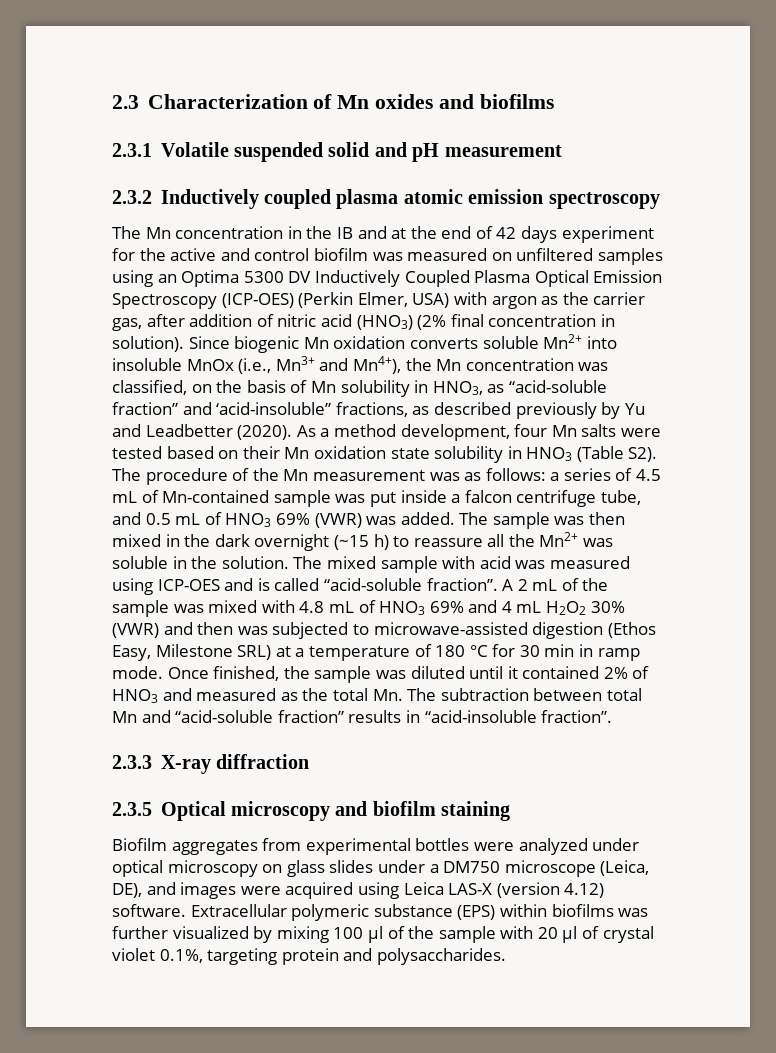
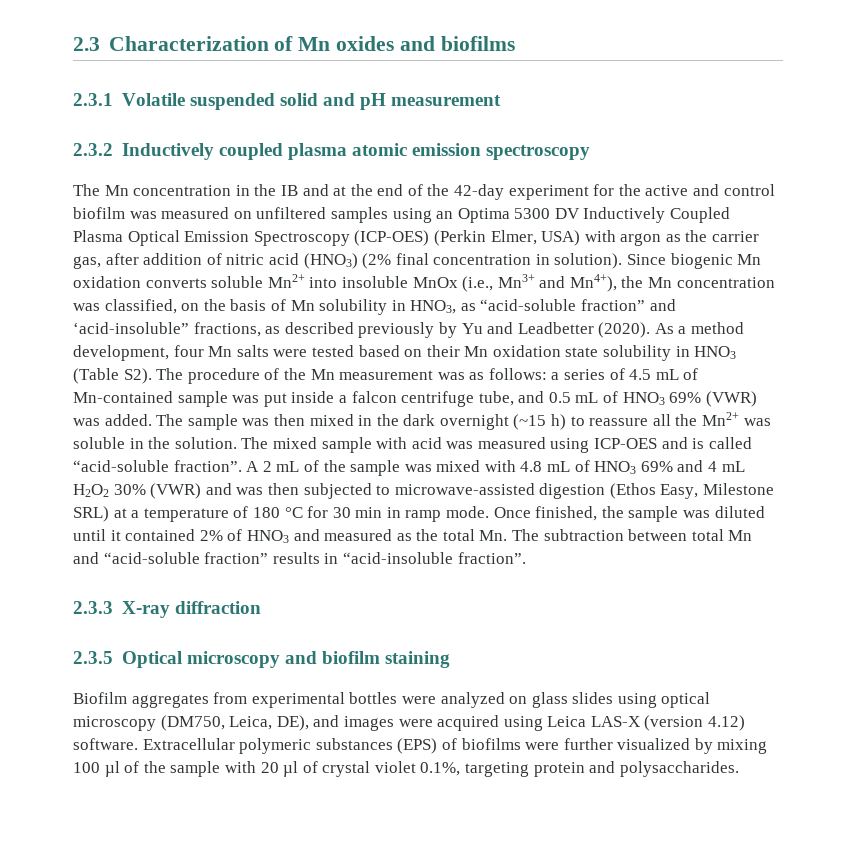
[496,226,558,243] 42 days -> [427,184,505,200] the 42-day
[197,622,268,635] then was -> [236,483,299,495] was then
[592,838,640,851] [112,860,650,877] under optical microscopy on glass slides under a DM750 microscope (Leica, -> [509,692,711,708] [73,715,273,731] on glass slides using optical microscopy (DM750, Leica,
[373,904,649,920] substance (EPS) within biofilms was -> [315,738,560,754] substances (EPS) of biofilms were

